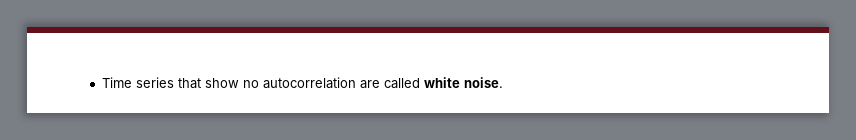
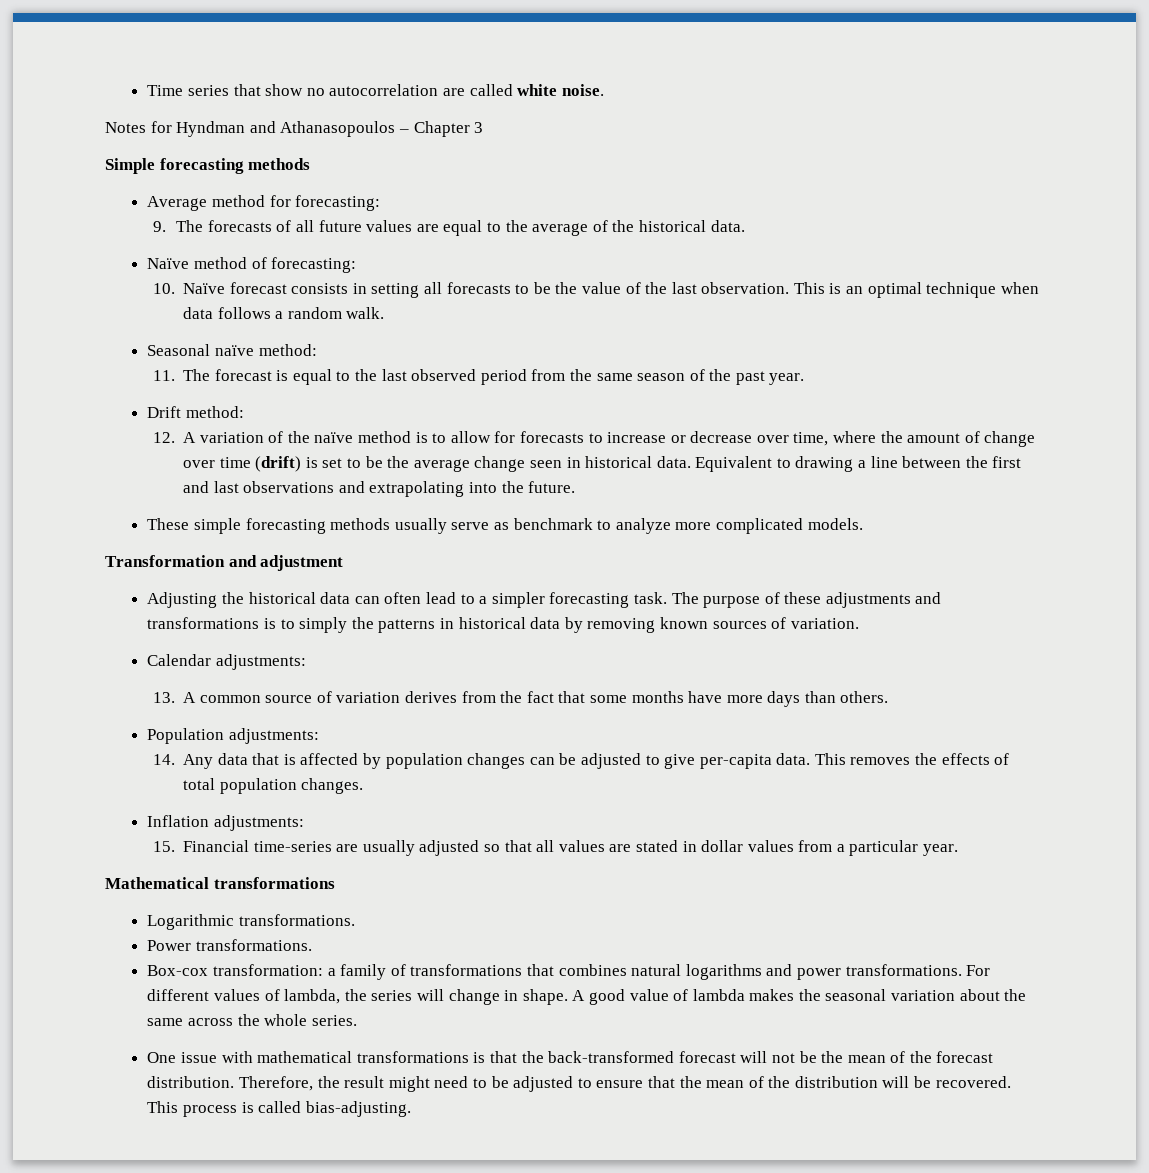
(503, 82) none -> [105,121,484,137] [105,158,311,174] [147,195,381,211] [152,220,745,236] [147,257,357,273] [152,282,1039,298] [183,307,385,319] [147,344,317,356] [152,369,805,385] [147,406,245,418] [152,431,1036,447] [183,456,1022,472] [183,481,576,497] [147,518,863,534] [105,555,344,571] [147,592,942,608] [147,617,859,633] [147,654,307,670] [152,691,889,707] [147,728,320,744] [152,753,1010,769] [183,778,364,794] [147,815,305,831] [152,840,959,856] [105,877,335,889] [147,914,356,930] [147,939,313,951] [147,964,991,980] [147,989,1027,1005] [147,1014,357,1026] [147,1051,994,1063] [147,1076,1011,1092] [147,1101,411,1117] // Notes for Hyndman and Athanasopoulos – Chapter 3 // Simple forecasting methods // Average method for forecasting: // 9. The forecasts of all future values are equal to the average of the historical data. // Naïve method of forecasting: // 10. Naïve forecast consists in setting all forecasts to be the value of the last observation. This is an optimal technique when data follows a random walk. // Seasonal naïve method: // 11. The forecast is equal to the last observed period from the same season of the past year. // Drift method: // 12. A variation of the naïve method is to allow for forecasts to increase or decrease over time, where the amount of change over time (drift) is set to be the average change seen in historical data. Equivalent to drawing a line between the first and last observations and extrapolating into the future. // These simple forecasting methods usually serve as benchmark to analyze more complicated models. // Transformation and adjustment // Adjusting the historical data can often lead to a simpler forecasting task. The purpose of these adjustments and transformations is to simply the patterns in historical data by removing known sources of variation. // Calendar adjustments: // 13. A common source of variation derives from the fact that some months have more days than others. // Population adjustments: // 14. Any data that is affected by population changes can be adjusted to give per-capita data. This removes the effects of total population changes. // Inflation adjustments: // 15. Financial time-series are usually adjusted so that all values are stated in dollar values from a particular year. // Mathematical transformations // Logarithmic transformations. // Power transformations. // Box-cox transformation: a family of transformations that combines natural logarithms and power transformations. For different values of lambda, the series will change in shape. A good value of lambda makes the seasonal variation about the same across the whole series. // One issue with mathematical transformations is that the back-transformed forecast will not be the mean of the forecast distribution. Therefore, the result might need to be adjusted to ensure that the mean of the distribution will be recovered. This process is called bias-adjusting.

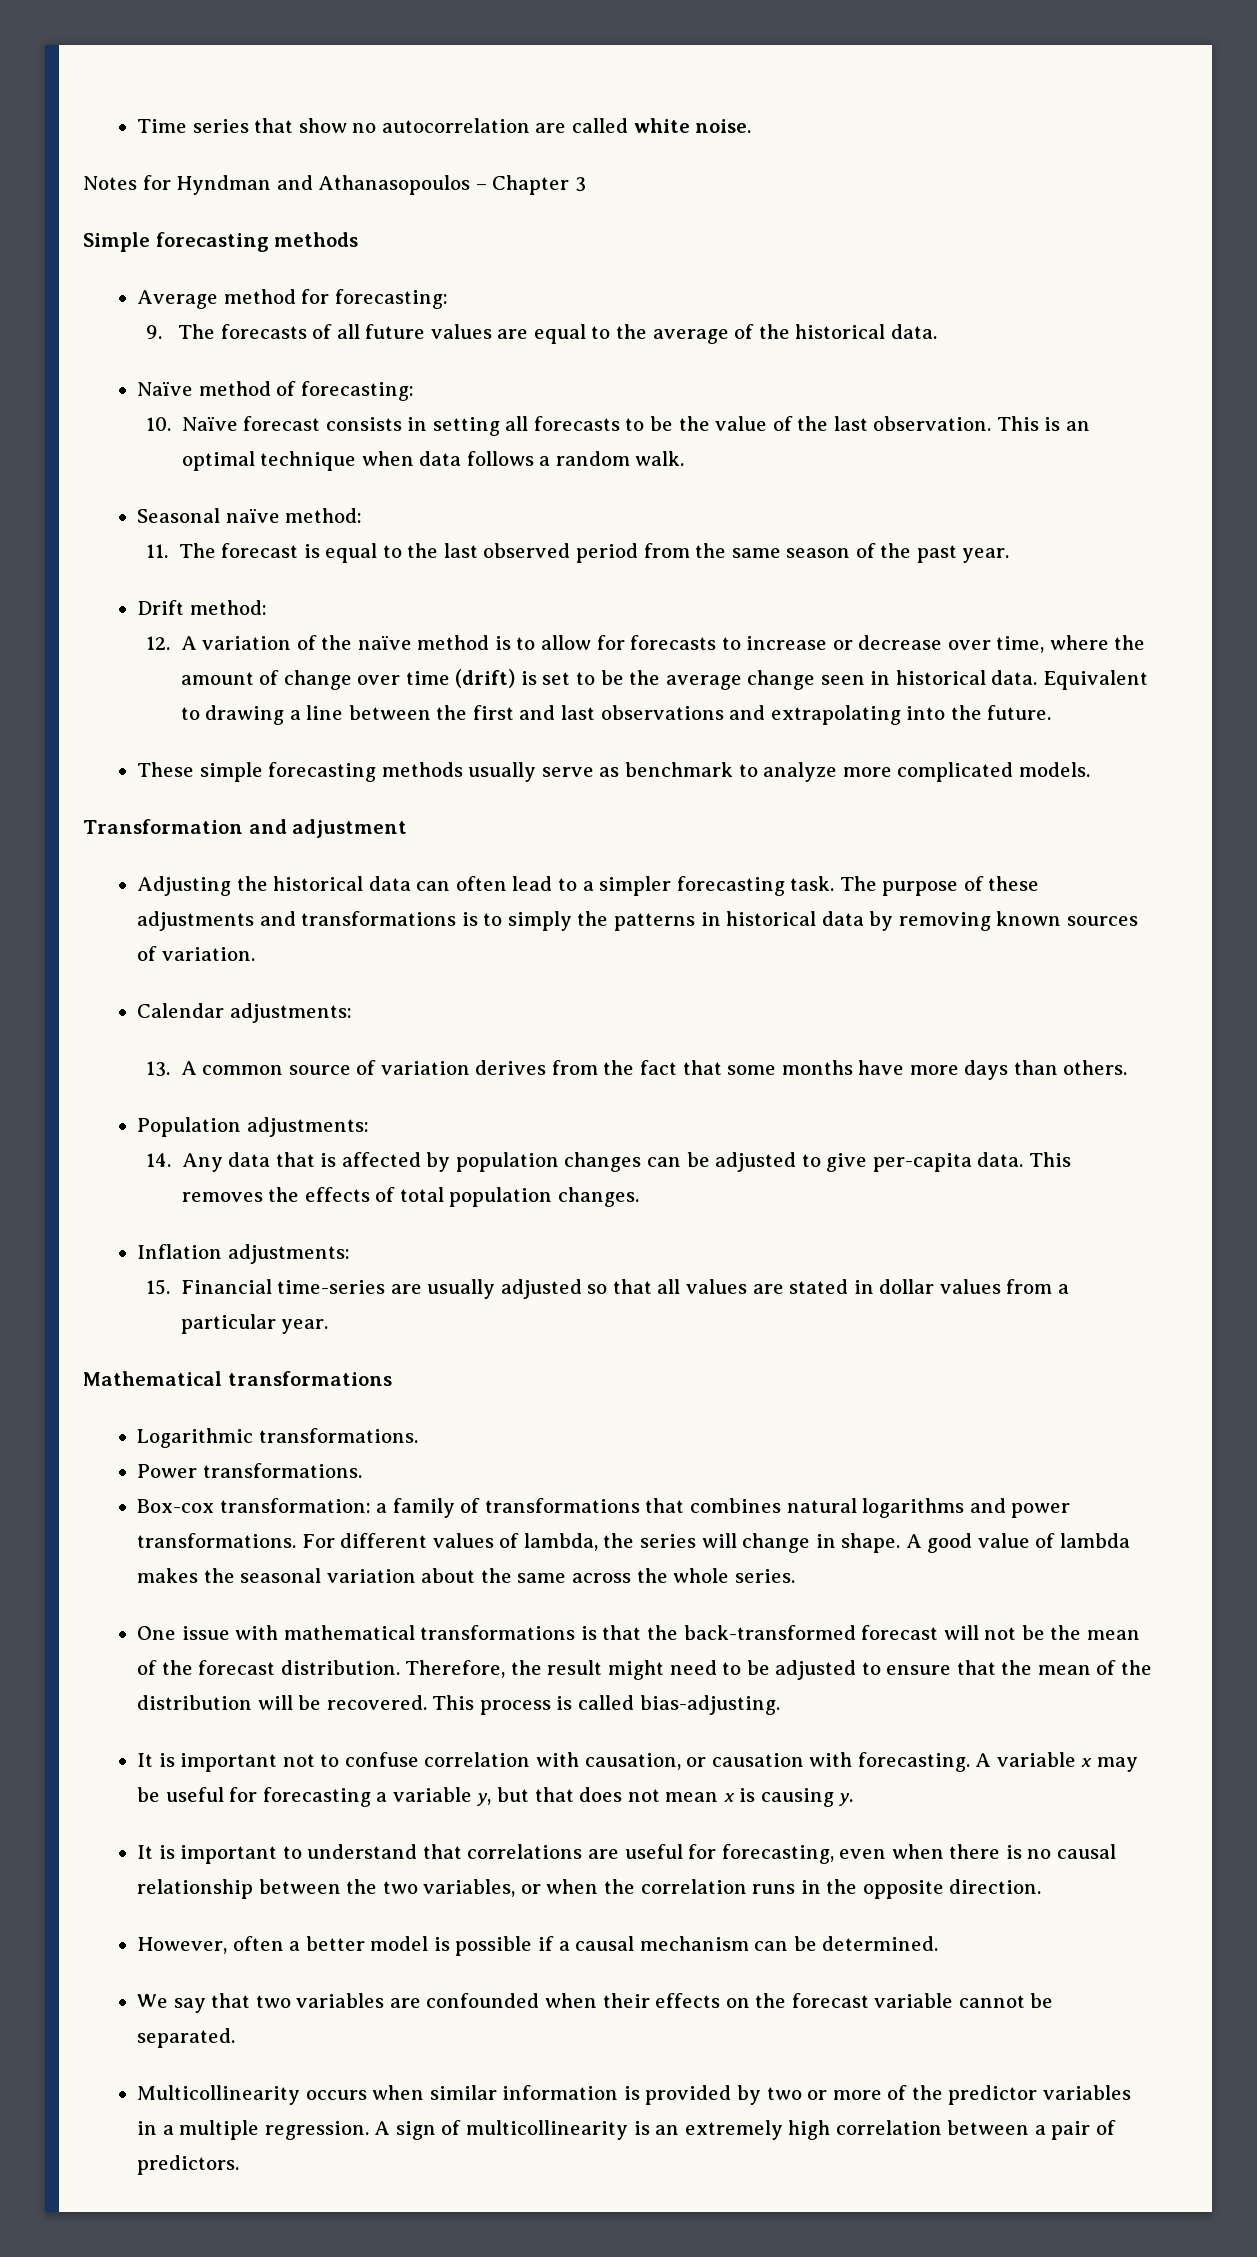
(411, 1109) none -> [137,1752,1138,1772] [137,1787,854,1807] [137,1844,1116,1864] [137,1879,1042,1899] [137,1936,939,1956] [137,1993,1054,2013] [137,2028,236,2048] [137,2085,1131,2105] [137,2120,1116,2140] [137,2155,240,2175] // It is important not to confuse correlation with causation, or causation with forecasting. A variable x may be useful for forecasting a variable y, but that does not mean x is causing y. // It is important to understand that correlations are useful for forecasting, even when there is no causal relationship between the two variables, or when the correlation runs in the opposite direction. // However, often a better model is possible if a causal mechanism can be determined. // We say that two variables are confounded when their effects on the forecast variable cannot be separated. // Multicollinearity occurs when similar information is provided by two or more of the predictor variables in a multiple regression. A sign of multicollinearity is an extremely high correlation between a pair of predictors.

